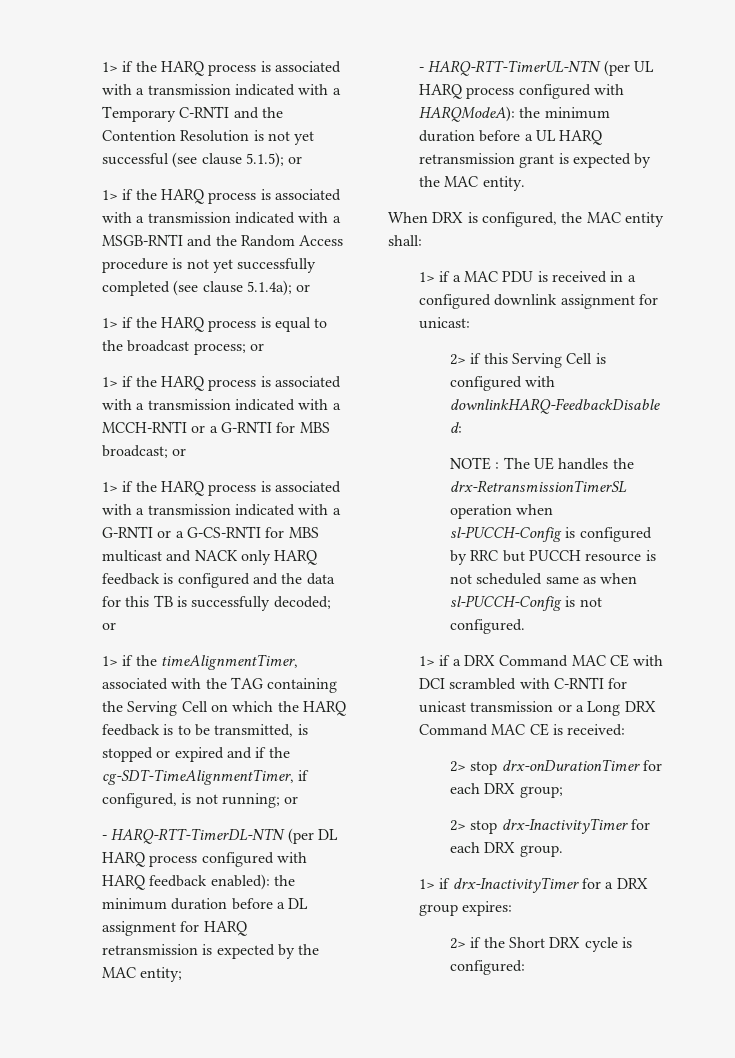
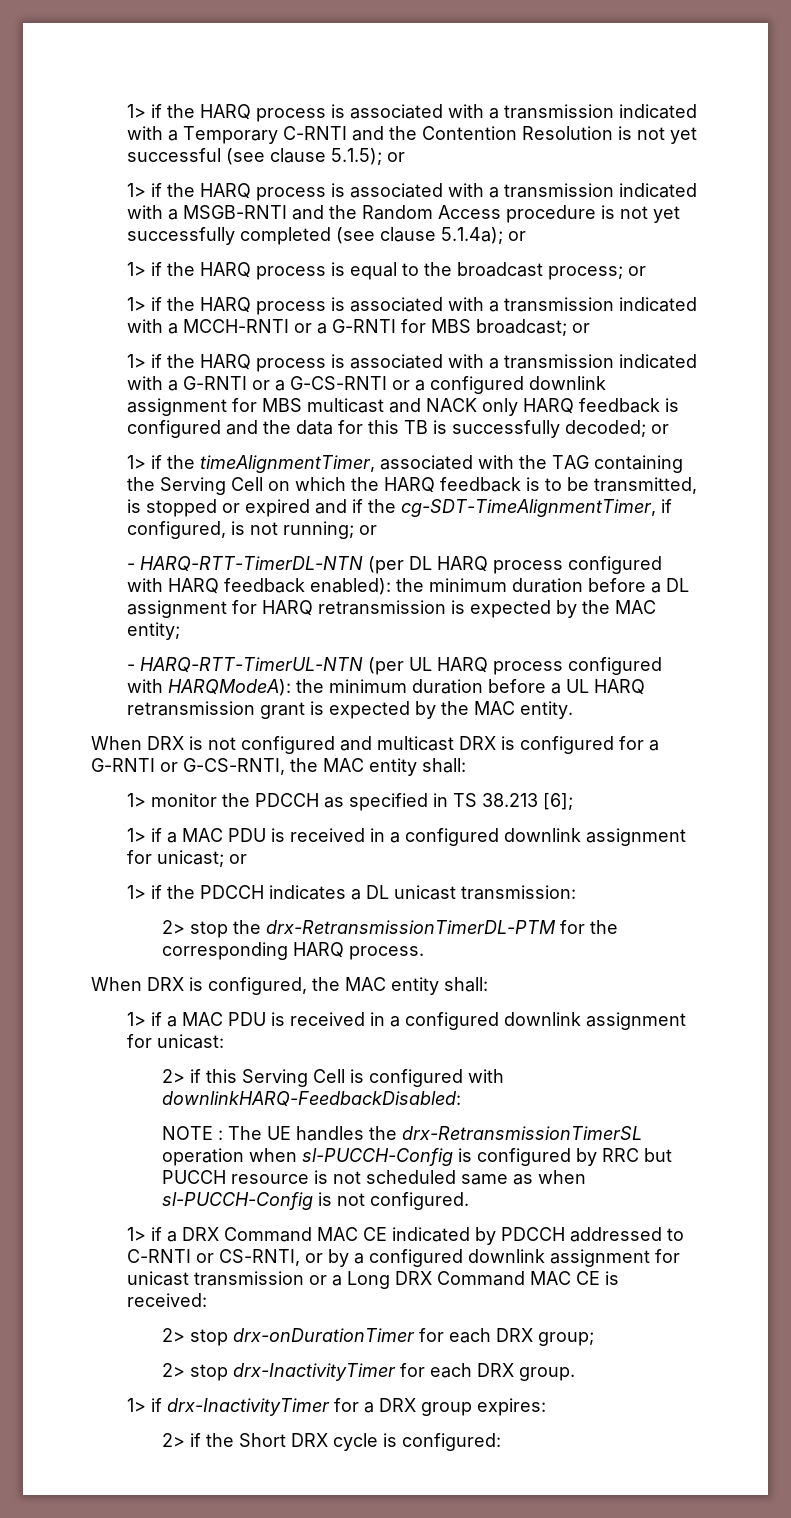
(262, 532) none -> [391,376,606,394] [126,398,227,416] or a configured downlink assignment
(525, 183) none -> [91,736,659,754] [91,758,466,776] [126,793,573,811] [126,828,686,846] [126,850,247,867] [126,885,576,900] [162,920,619,938] [162,942,425,960] // When DRX is not configured and multicast DRX is configured for a G-RNTI or G-CS-RNTI, the MAC entity shall: // 1> monitor the PDCCH as specified in TS 38.213 [6]; // 1> if a MAC PDU is received in a configured downlink assignment for unicast; or // 1> if the PDCCH indicates a DL unicast transmission: // 2> stop the drx-RetransmissionTimerDL-PTM for the corresponding HARQ process.
[633,655,664,666] [419,677,605,690] with DCI scrambled with C-RNTI -> [391,1227,684,1245] [126,1249,650,1267] indicated by PDCCH addressed to C-RNTI or CS-RNTI, or by a configured downlink assignment

